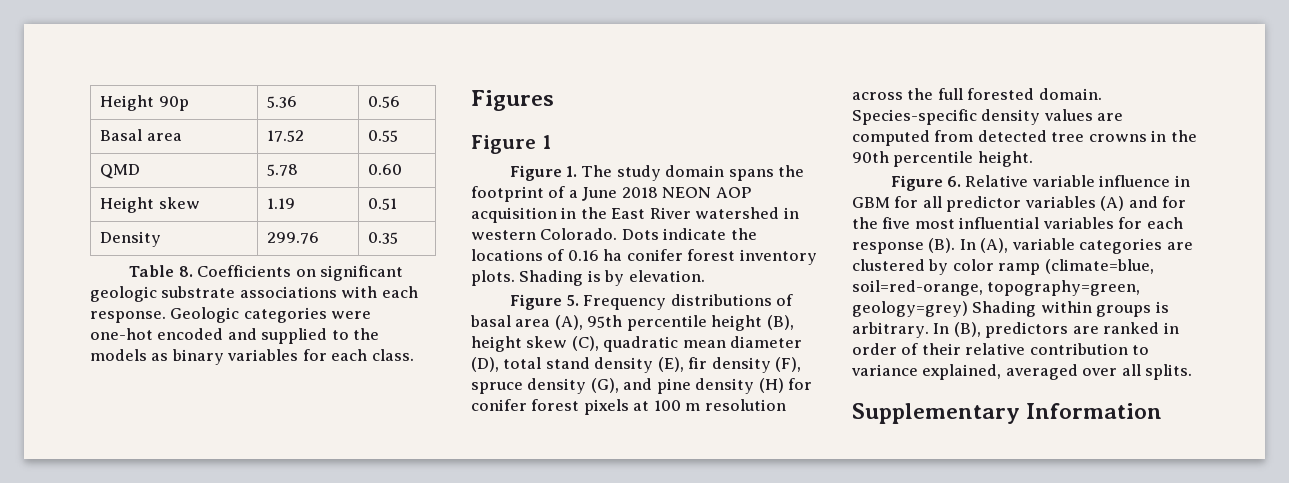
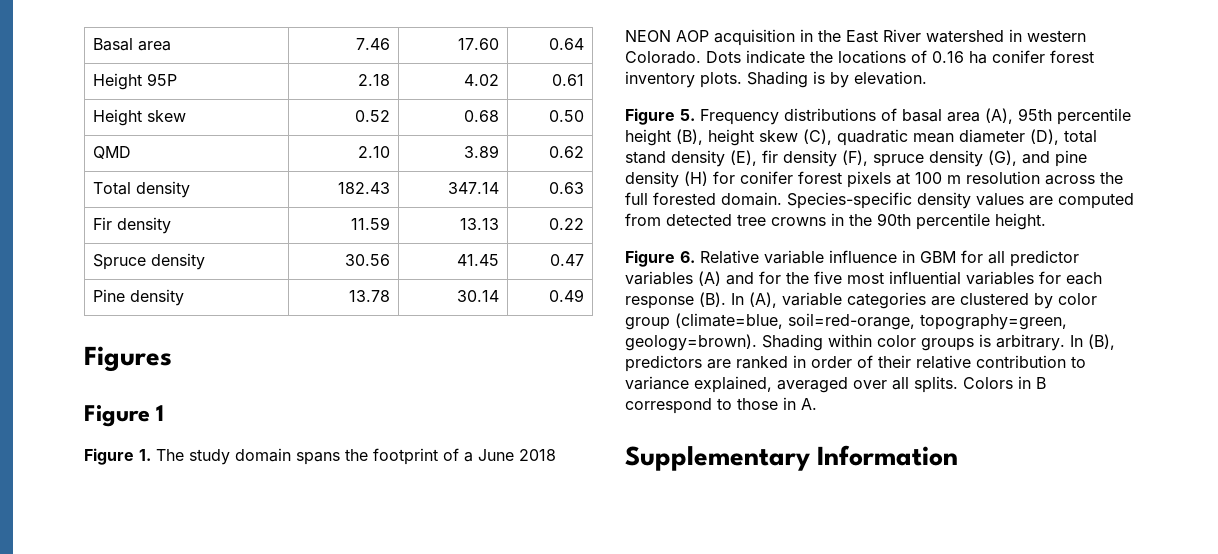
[100,95,189,111] [267,96,298,108] [368,96,401,108] [100,129,182,141] [267,130,305,142] [368,130,399,142] [100,164,141,179] [267,164,299,176] [368,164,403,175] [100,197,200,213] [267,198,296,209] [368,198,398,210] [100,231,162,247] [267,232,320,244] [368,232,399,244] [128,265,404,281] [90,286,418,302] [90,307,372,323] [90,328,380,344] [90,349,414,365] Height 90p | 5.36 | 0.56 // Basal area | 17.52 | 0.55 // QMD | 5.78 | 0.60 // Height skew | 1.19 | 0.51 // Density | 299.76 | 0.35 // Table 8. Coefficients on significant geologic substrate associations with each response. Geologic categories were one-hot encoded and supplied to the models as binary variables for each class. -> [93,38,172,51] [355,38,390,50] [457,38,499,50] [548,38,584,50] [93,73,178,90] [357,74,390,86] [463,74,499,86] [551,74,584,86] [93,109,187,126] [354,110,390,122] [463,110,499,122] [548,110,584,122] [93,146,132,159] [357,146,390,158] [463,145,499,158] [548,146,584,158] [93,181,191,198] [337,182,390,194] [447,182,499,194] [548,182,584,194] [93,217,172,234] [350,217,390,230] [459,218,499,230] [548,218,584,230] [93,253,206,270] [344,254,390,266] [456,254,499,266] [549,254,584,266] [93,289,185,306] [348,290,390,302] [456,290,499,302] [548,289,584,302] Basal area | 7.46 | 17.60 | 0.64 // Height 95P | 2.18 | 4.02 | 0.61 // Height skew | 0.52 | 0.68 | 0.50 // QMD | 2.10 | 3.89 | 0.62 // Total density | 182.43 | 347.14 | 0.63 // Fir density | 11.59 | 13.13 | 0.22 // Spruce density | 30.56 | 41.45 | 0.47 // Pine density | 13.78 | 30.14 | 0.49
[998,263,1041,275] ramp -> [625,317,670,330] group
[852,301,968,317] geology=grey) -> [625,334,757,351] geology=brown).
(1092, 307) none -> [877,335,916,347] color
(1193, 372) none -> [963,376,1046,389] [625,397,817,414] Colors in B correspond to those in A.

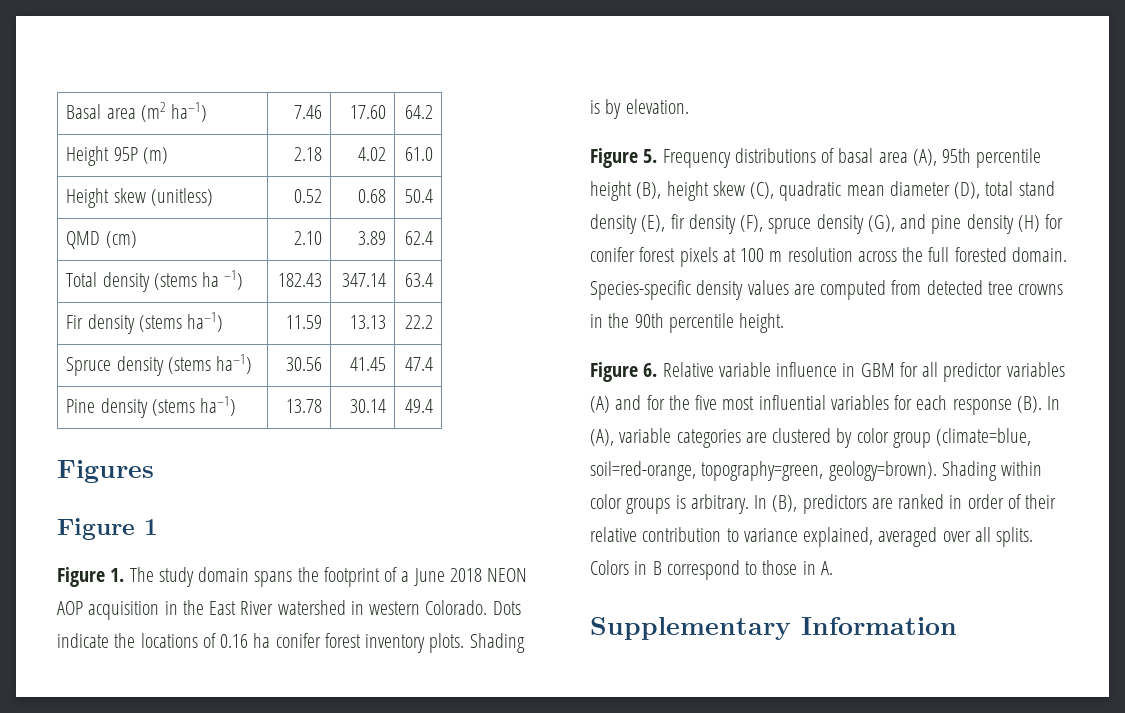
(172, 46) none -> [140,102,208,122] (m2 ha–1)
[548,38,584,50] 0.64 -> [404,105,433,119] 64.2
(178, 79) none -> [142,147,168,164] (m)
[551,74,584,86] 0.61 -> [404,147,433,161] 61.0
(187, 116) none -> [150,188,213,206] (unitless)
[548,110,584,122] 0.50 -> [404,189,433,203] 50.4
(132, 152) none -> [105,231,137,248] (cm)
[548,146,584,158] 0.62 -> [404,231,433,245] 62.4
(191, 189) none -> [153,270,244,290] (stems ha –1)
[548,182,584,194] 0.63 -> [404,273,433,287] 63.4
(172, 225) none -> [138,312,224,332] (stems ha–1)
[548,218,584,230] 0.22 -> [404,315,433,329] 22.2
(206, 261) none -> [167,354,253,374] (stems ha–1)
[549,254,584,266] 0.47 -> [404,357,433,371] 47.4
(185, 297) none -> [151,396,237,416] (stems ha–1)
[548,289,584,302] 0.49 -> [404,399,433,413] 49.4

